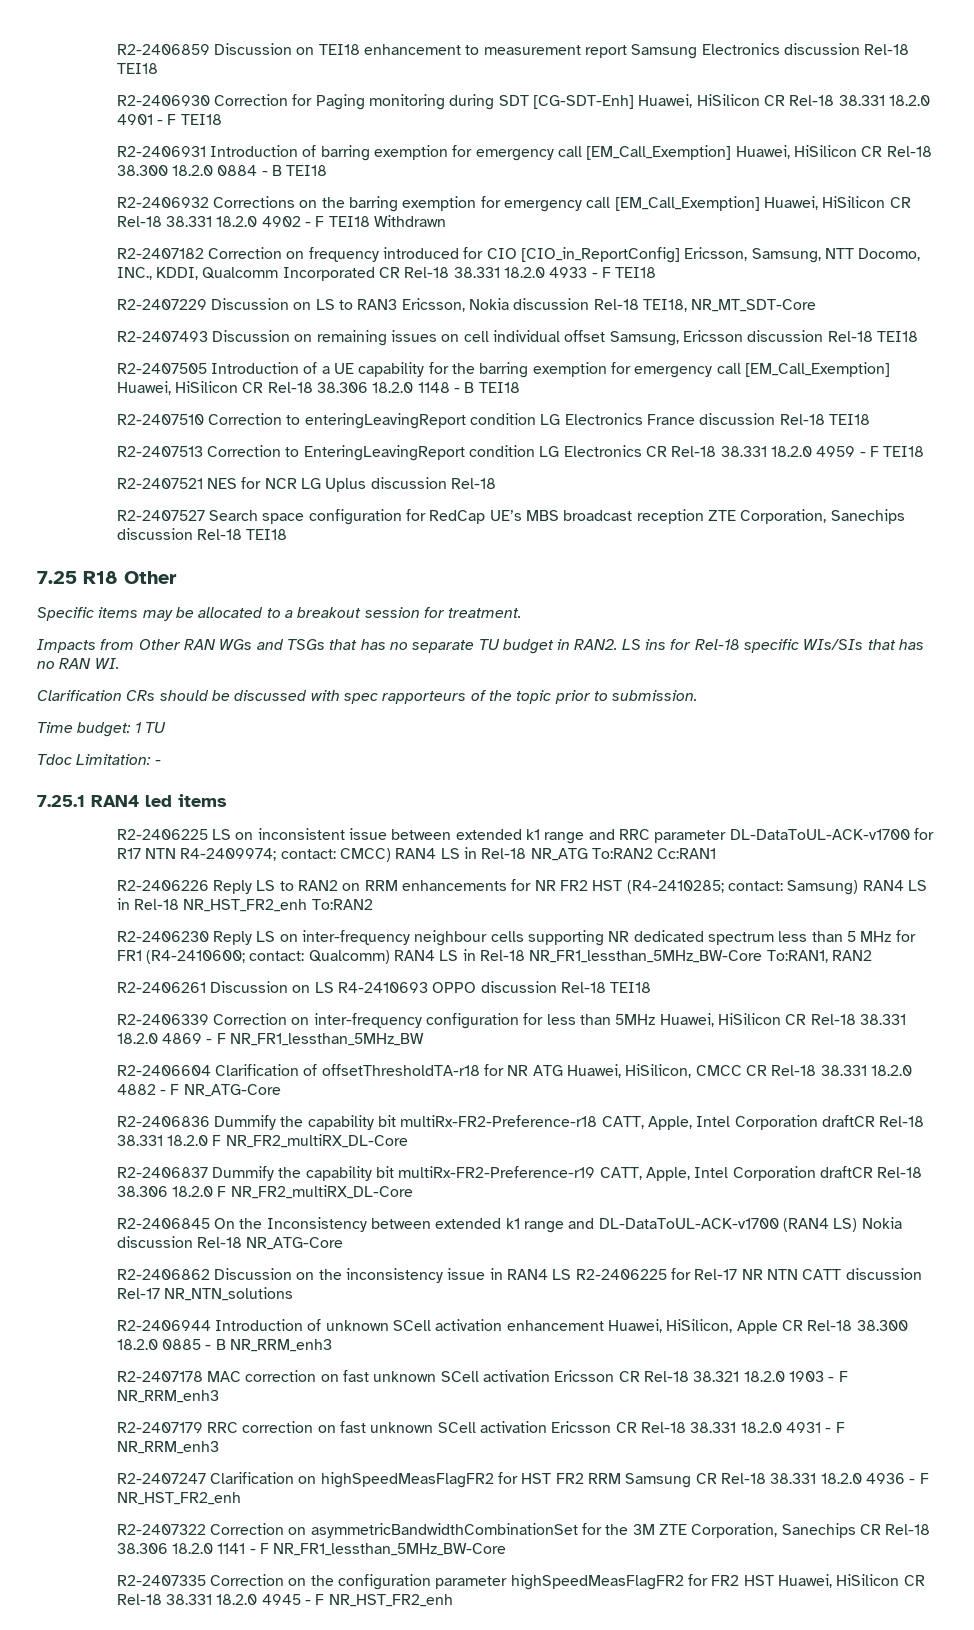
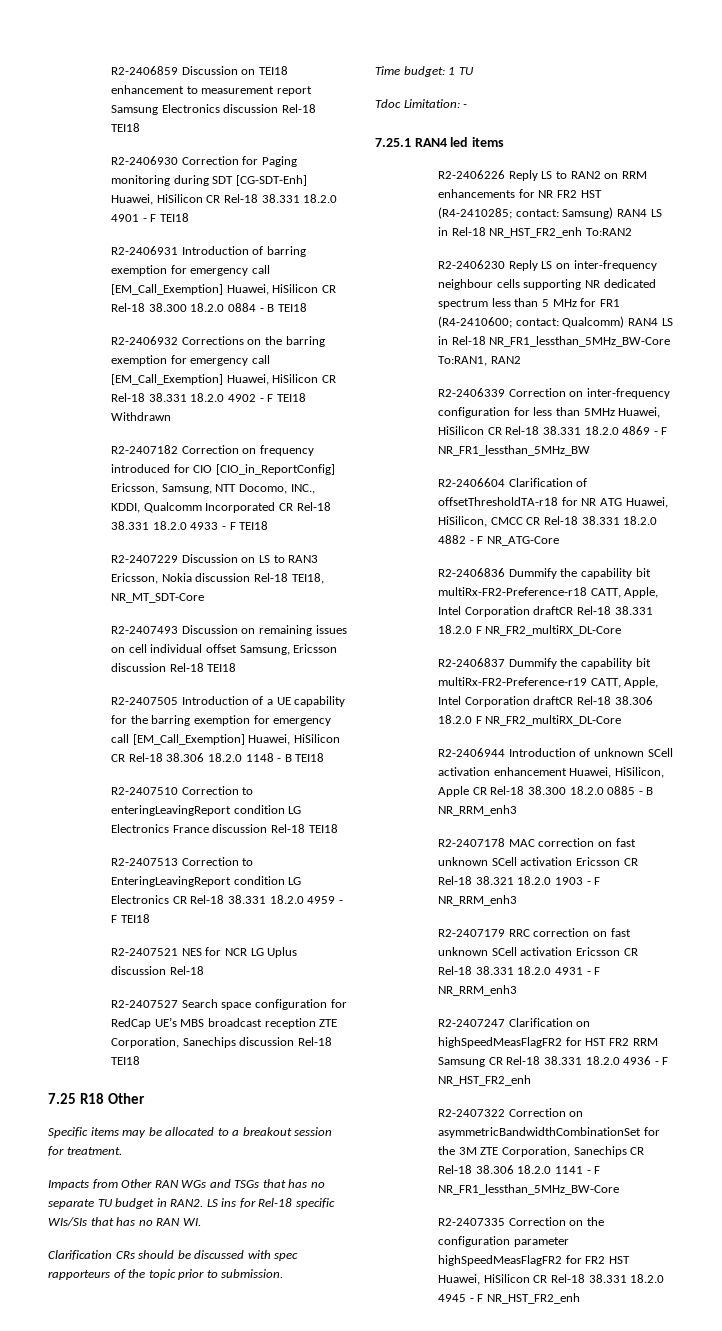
[116,828,934,844] [116,847,717,862] // R2-2406225 LS on inconsistent issue between extended k1 range and RRC parameter DL-DataToUL-ACK-v1700 for R17 NTN R4-2409974; contact: CMCC) RAN4 LS in Rel-18 NR_ATG To:RAN2 Cc:RAN1 -> (504, 142) none
[116,981,652,993] // R2-2406261 Discussion on LS R4-2410693 OPPO discussion Rel-18 TEI18 -> (521, 360) none
[116,1217,902,1233] [116,1236,344,1250] [116,1268,922,1283] [116,1287,294,1301] // R2-2406845 On the Inconsistency between extended k1 range and DL-DataToUL-ACK-v1700 (RAN4 LS) Nokia discussion Rel-18 NR_ATG-Core // R2-2406862 Discussion on the inconsistency issue in RAN4 LS R2-2406225 for Rel-17 NR NTN CATT discussion Rel-17 NR_NTN_solutions -> (622, 720) none

